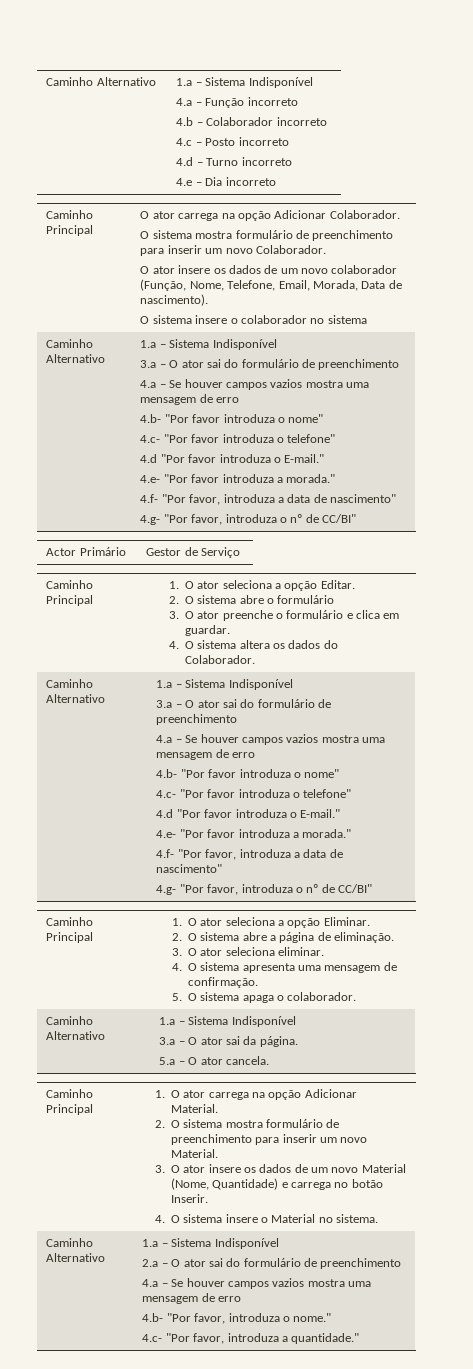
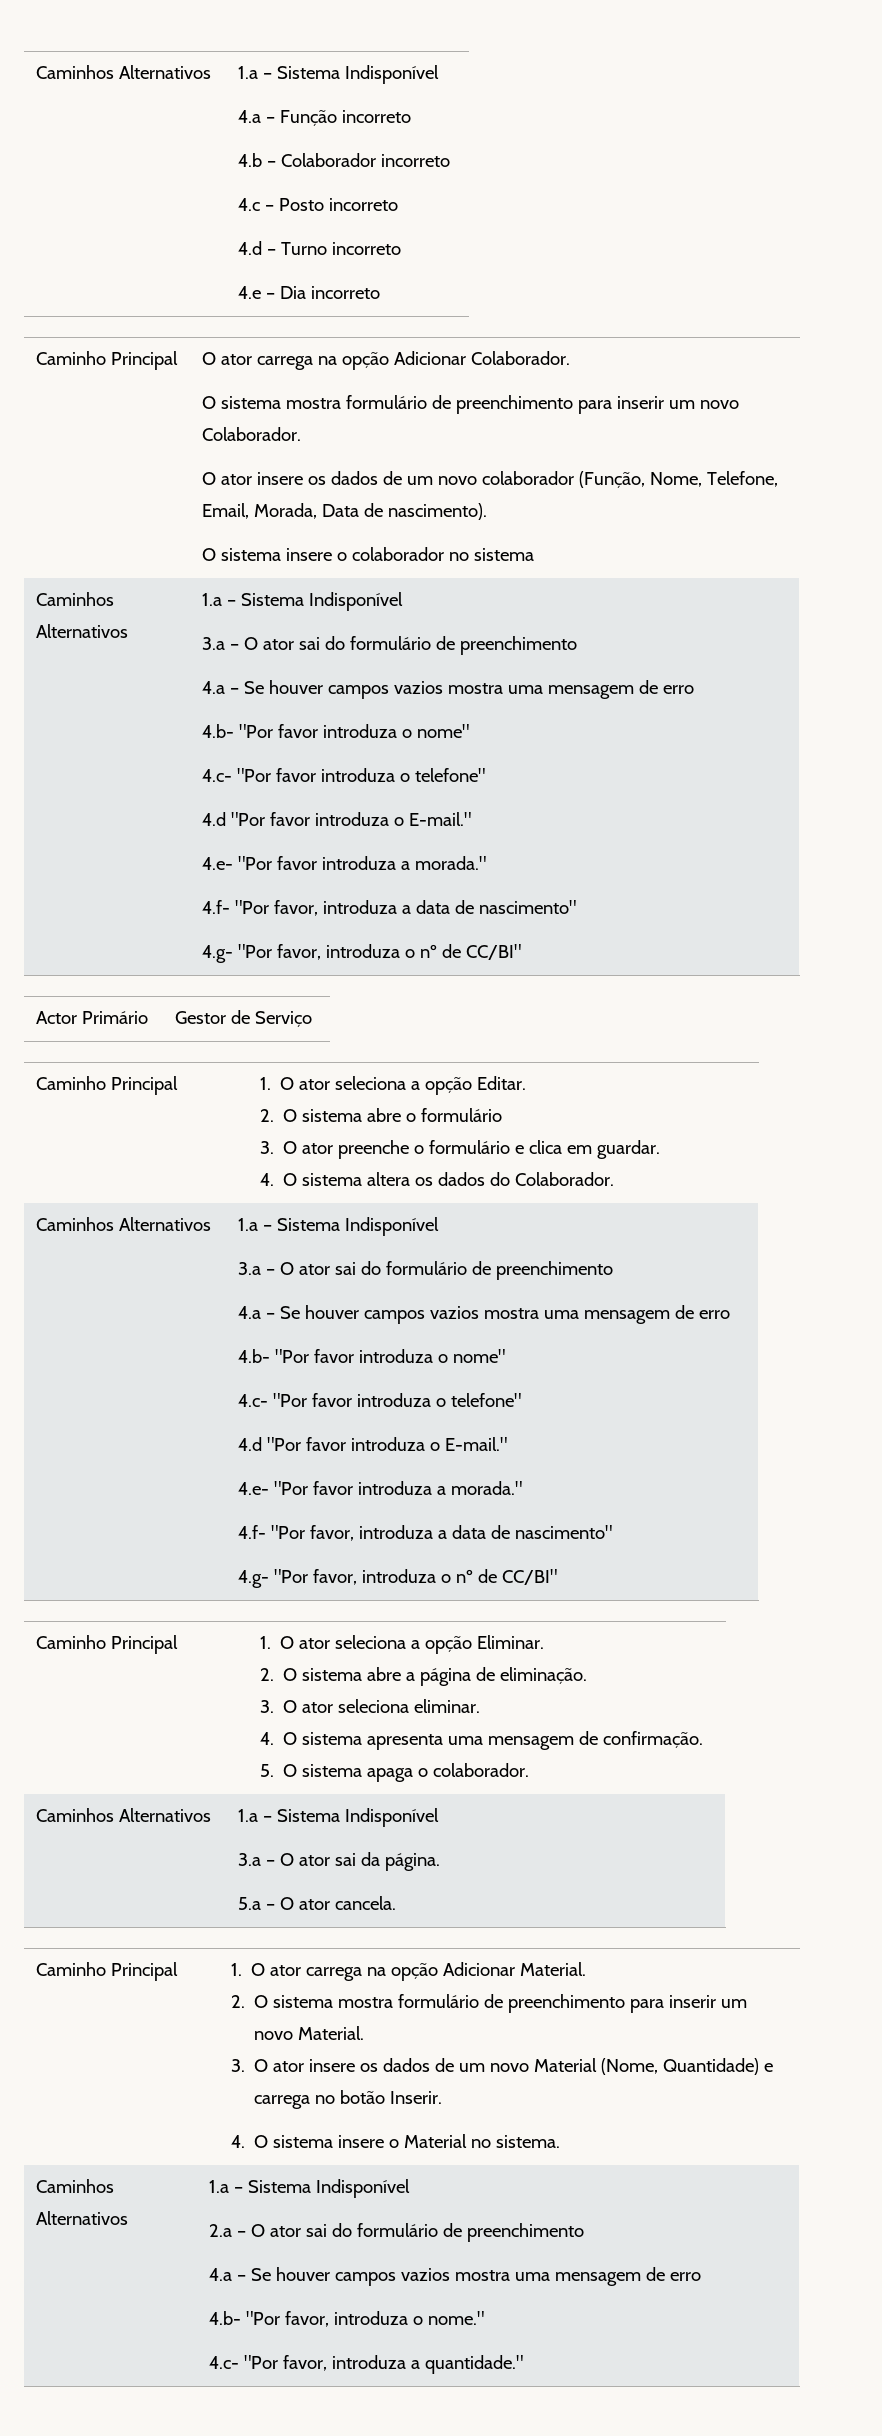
[46,77,156,86] Caminho Alternativo -> [36,65,212,79] Caminhos Alternativos
[46,339,94,348] [46,354,106,363] Caminho Alternativo -> [36,592,115,606] [36,624,129,638] Caminhos Alternativos
[46,679,94,688] [46,694,106,703] Caminho Alternativo -> [36,1217,212,1231] Caminhos Alternativos
[46,1016,94,1025] [46,1031,106,1040] Caminho Alternativo -> [36,1808,212,1822] Caminhos Alternativos
[46,1238,94,1247] [46,1253,106,1262] Caminho Alternativo -> [36,2179,115,2193] [36,2211,129,2225] Caminhos Alternativos

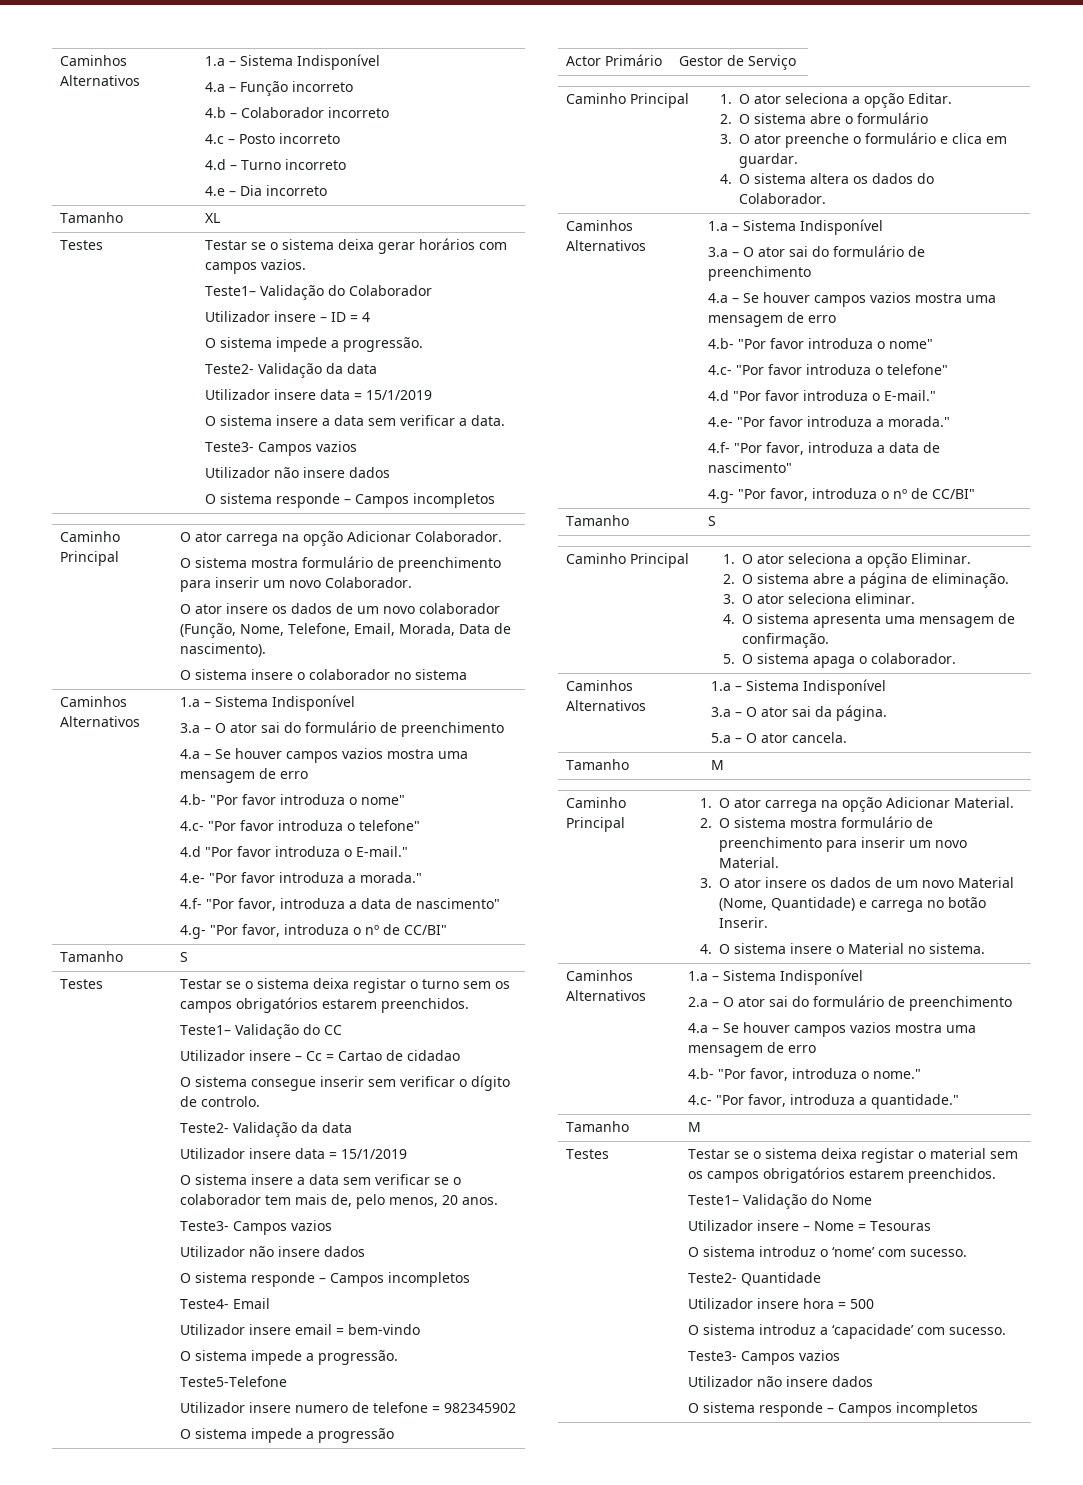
(381, 292) none -> [59,212,123,223] [204,213,220,223] [59,240,103,250] [204,238,507,254] [204,259,306,274] [204,285,432,300] [204,311,370,322] [204,337,423,352] [204,363,377,378] [204,389,432,400] [204,415,505,426] [204,441,357,456] [204,467,390,478] [204,493,495,508] // Tamanho | XL // Testes | Testar se o sistema deixa gerar horários com campos vazios. // Teste1– Validação do Colaborador // Utilizador insere – ID = 4 // O sistema impede a progressão. // Teste2- Validação da data // Utilizador insere data = 15/1/2019 // O sistema insere a data sem verificar a data. // Teste3- Campos vazios // Utilizador não insere dados // O sistema responde – Campos incompletos
(522, 952) none -> [59,951,123,962] [179,952,188,962] [59,979,103,989] [179,978,510,993] [179,997,469,1013] [179,1024,342,1039] [179,1050,460,1061] [179,1075,510,1091] [179,1096,260,1107] [179,1122,352,1137] [179,1148,407,1159] [179,1174,461,1185] [179,1194,498,1209] [179,1220,332,1235] [179,1246,365,1257] [179,1272,470,1287] [179,1298,270,1309] [179,1324,420,1335] [179,1350,398,1365] [179,1376,287,1387] [179,1402,516,1413] [179,1428,394,1443] // Tamanho | S // Testes | Testar se o sistema deixa registar o turno sem os campos obrigatórios estarem preenchidos. // Teste1– Validação do CC // Utilizador insere – Cc = Cartao de cidadao // O sistema consegue inserir sem verificar o dígito de controlo. // Teste2- Validação da data // Utilizador insere data = 15/1/2019 // O sistema insere a data sem verificar se o colaborador tem mais de, pelo menos, 20 anos. // Teste3- Campos vazios // Utilizador não insere dados // O sistema responde – Campos incompletos // Teste4- Email // Utilizador insere email = bem-vindo // O sistema impede a progressão. // Teste5-Telefone // Utilizador insere numero de telefone = 982345902 // O sistema impede a progressão
(558, 1577) none -> [565,515,629,526] [707,516,716,526] // Tamanho | S
(397, 1903) none -> [565,759,629,770] [710,760,724,770] // Tamanho | M
(524, 2364) none -> [565,1121,629,1132] [687,1122,701,1132] [565,1149,609,1159] [687,1148,1018,1163] [687,1167,996,1183] [687,1194,872,1209] [687,1220,931,1231] [687,1246,967,1257] [687,1272,821,1286] [687,1298,874,1309] [687,1324,1006,1339] [687,1350,840,1365] [687,1376,873,1387] [687,1402,978,1417] // Tamanho | M // Testes | Testar se o sistema deixa registar o material sem os campos obrigatórios estarem preenchidos. // Teste1– Validação do Nome // Utilizador insere – Nome = Tesouras // O sistema introduz o ‘nome’ com sucesso. // Teste2- Quantidade // Utilizador insere hora = 500 // O sistema introduz a ‘capacidade’ com sucesso. // Teste3- Campos vazios // Utilizador não insere dados // O sistema responde – Campos incompletos

